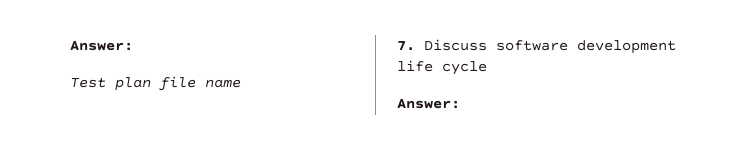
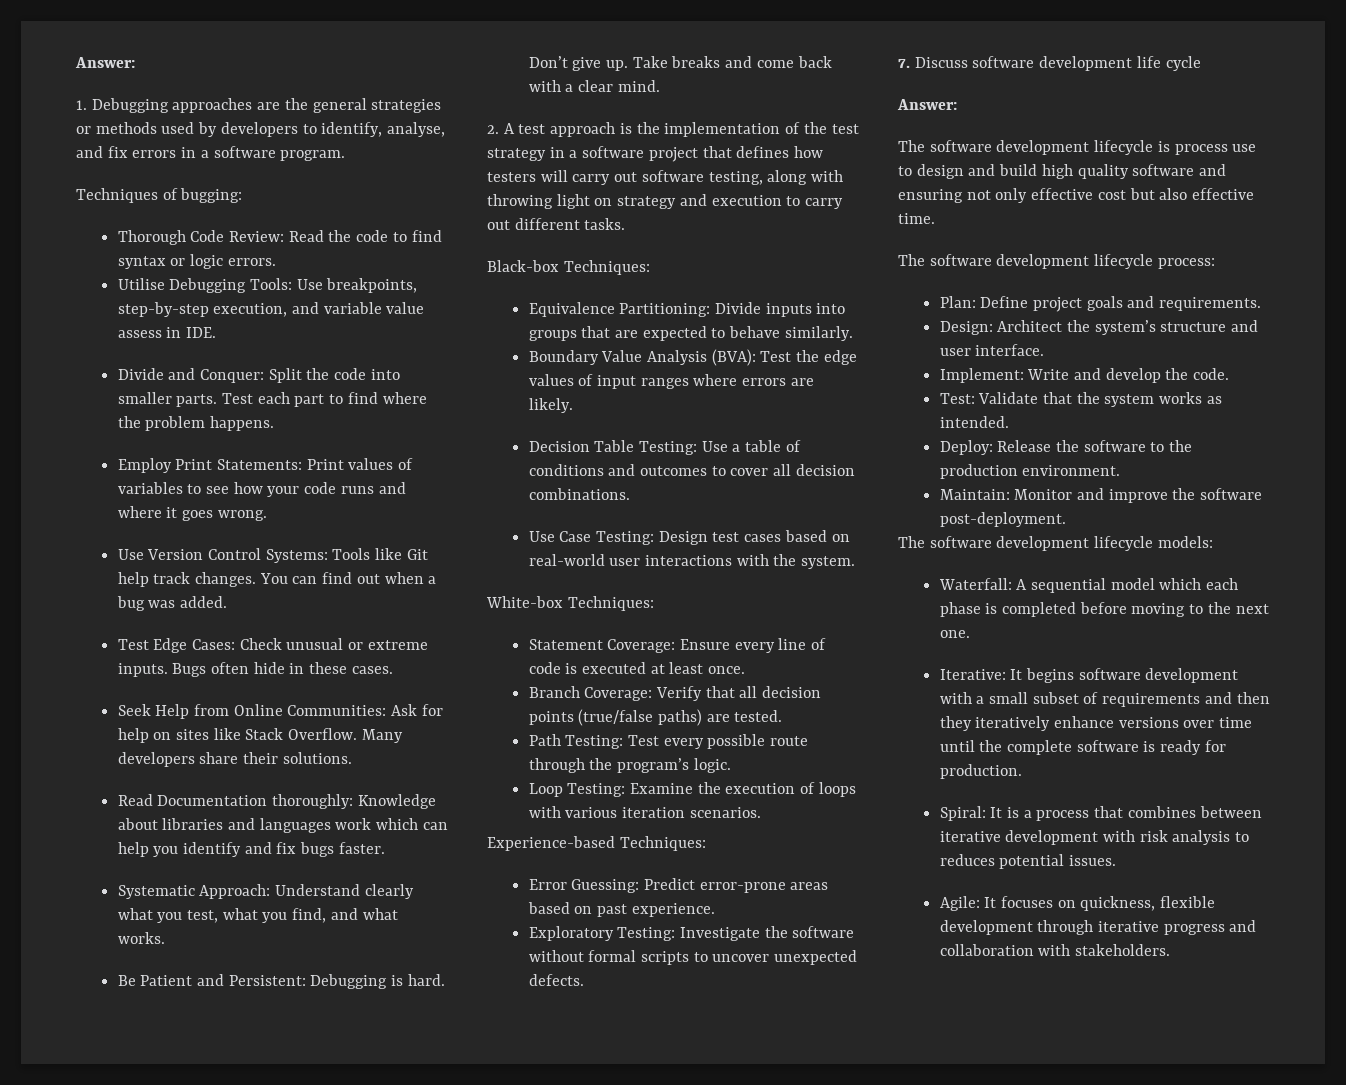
[70,40,133,51] [70,76,241,91] Answer: // Test plan file name -> [75,57,135,68] [76,98,442,113] [76,122,446,137] [76,146,346,161] [76,188,243,203] [117,230,442,245] [117,254,276,269] [117,278,418,293] [117,302,425,317] [117,327,217,338] [117,368,400,383] [117,392,427,407] [117,416,275,431] [117,458,414,473] [117,482,406,497] [117,506,267,521] [117,548,428,563] [117,572,437,587] [116,596,228,611] [117,638,428,653] [117,662,393,677] [117,704,443,719] [117,728,403,743] [117,752,352,767] [117,794,436,809] [117,818,448,833] [117,842,385,857] [117,884,414,899] [117,908,398,923] [117,932,165,944] [117,974,445,989] [528,56,832,71] [528,80,660,92] [487,122,859,137] [487,146,824,162] [487,170,844,185] [487,194,844,209] [487,218,626,230] [487,260,650,275] [528,302,846,317] [528,326,853,341] [528,349,857,366] [528,374,814,389] [528,398,573,413] [528,440,801,455] [528,464,855,476] [528,488,630,500] [528,530,850,545] [528,554,856,569] [486,596,654,611] [528,638,827,653] [528,662,746,674] [528,686,822,701] [528,709,783,726] [528,734,809,749] [528,758,731,773] [528,782,856,797] [528,806,761,818] [487,836,706,851] [528,878,829,893] [527,902,715,917] [528,926,855,941] [528,950,858,965] [528,974,584,986] Answer: // 1. Debugging approaches are the general strategies or methods used by developers to identify, analyse, and fix errors in a software program. // Techniques of bugging: // Thorough Code Review: Read the code to find syntax or logic errors. // Utilise Debugging Tools: Use breakpoints, step-by-step execution, and variable value assess in IDE. // Divide and Conquer: Split the code into smaller parts. Test each part to find where the problem happens. // Employ Print Statements: Print values of variables to see how your code runs and where it goes wrong. // Use Version Control Systems: Tools like Git help track changes. You can find out when a bug was added. // Test Edge Cases: Check unusual or extreme inputs. Bugs often hide in these cases. // Seek Help from Online Communities: Ask for help on sites like Stack Overflow. Many developers share their solutions. // Read Documentation thoroughly: Knowledge about libraries and languages work which can help you identify and fix bugs faster. // Systematic Approach: Understand clearly what you test, what you find, and what works. // Be Patient and Persistent: Debugging is hard. Don’t give up. Take breaks and come back with a clear mind. // 2. A test approach is the implementation of the test strategy in a software project that defines how testers will carry out software testing, along with throwing light on strategy and execution to carry out different tasks. // Black-box Techniques: // Equivalence Partitioning: Divide inputs into groups that are expected to behave similarly. // Boundary Value Analysis (BVA): Test the edge values of input ranges where errors are likely. // Decision Table Testing: Use a table of conditions and outcomes to cover all decision combinations. // Use Case Testing: Design test cases based on real-world user interactions with the system. // White-box Techniques: // Statement Coverage: Ensure every line of code is executed at least once. // Branch Coverage: Verify that all decision points (true/false paths) are tested. // Path Testing: Test every possible route through the program’s logic. // Loop Testing: Examine the execution of loops with various iteration scenarios. // Experience-based Techniques: // Error Guessing: Predict error-prone areas based on past experience. // Exploratory Testing: Investigate the software without formal scripts to uncover unexpected defects.
(460, 103) none -> [898,140,1257,155] [898,164,1227,179] [898,188,1255,203] [898,213,935,224] [898,254,1215,269] [939,296,1262,312] [939,320,1259,335] [939,344,1045,356] [939,368,1230,383] [939,392,1222,407] [939,416,1009,428] [939,440,1193,455] [939,464,1121,479] [939,488,1263,503] [939,512,1066,527] [898,536,1213,551] [938,578,1239,593] [939,602,1269,617] [939,630,970,638] [939,668,1239,683] [939,692,1270,707] [939,716,1253,731] [939,740,1226,755] [939,764,1022,779] [939,806,1262,821] [939,830,1250,845] [939,854,1117,869] [939,896,1216,911] [939,920,1257,935] [939,944,1171,956] // The software development lifecycle is process use to design and build high quality software and ensuring not only effective cost but also effective time. // The software development lifecycle process: // Plan: Define project goals and requirements. // Design: Architect the system’s structure and user interface. // Implement: Write and develop the code. // Test: Validate that the system works as intended. // Deploy: Release the software to the production environment. // Maintain: Monitor and improve the software post-deployment. // The software development lifecycle models: // Waterfall: A sequential model which each phase is completed before moving to the next one. // Iterative: It begins software development with a small subset of requirements and then they iteratively enhance versions over time until the complete software is ready for production. // Spiral: It is a process that combines between iterative development with risk analysis to reduces potential issues. // Agile: It focuses on quickness, flexible development through iterative progress and collaboration with stakeholders.

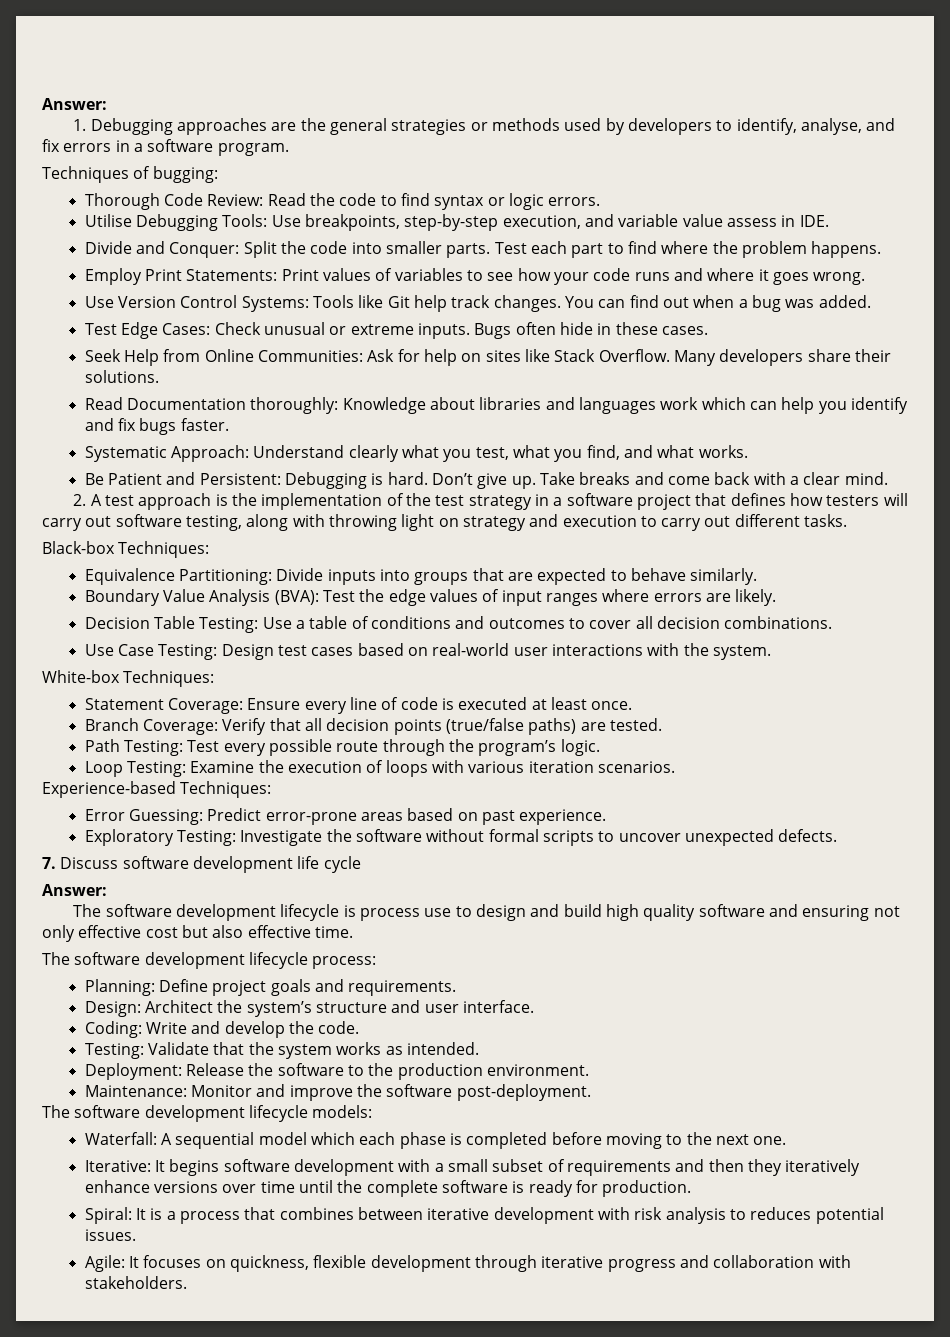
[939,296,976,308] Plan: -> [84,979,155,996] Planning:
[939,368,1024,383] Implement: -> [84,1021,142,1038] Coding:
[939,393,975,404] Test: -> [84,1043,144,1059] Testing:
[939,440,993,455] Deploy: -> [84,1063,182,1080] Deployment:
[939,489,1010,500] Maintain: -> [84,1085,187,1097] Maintenance:

